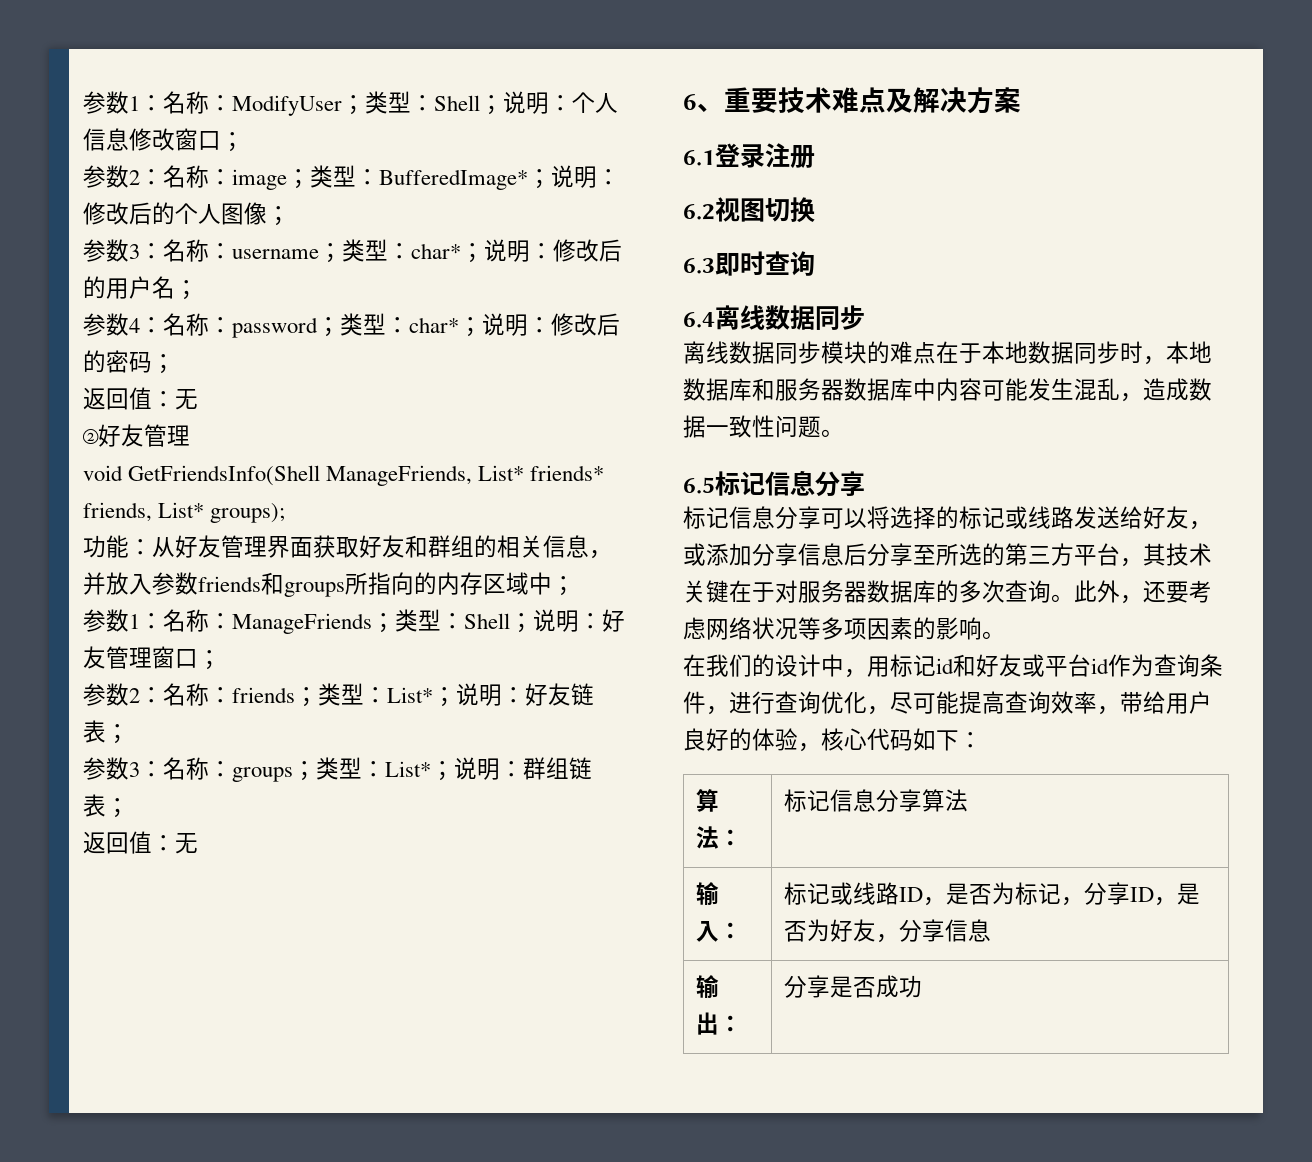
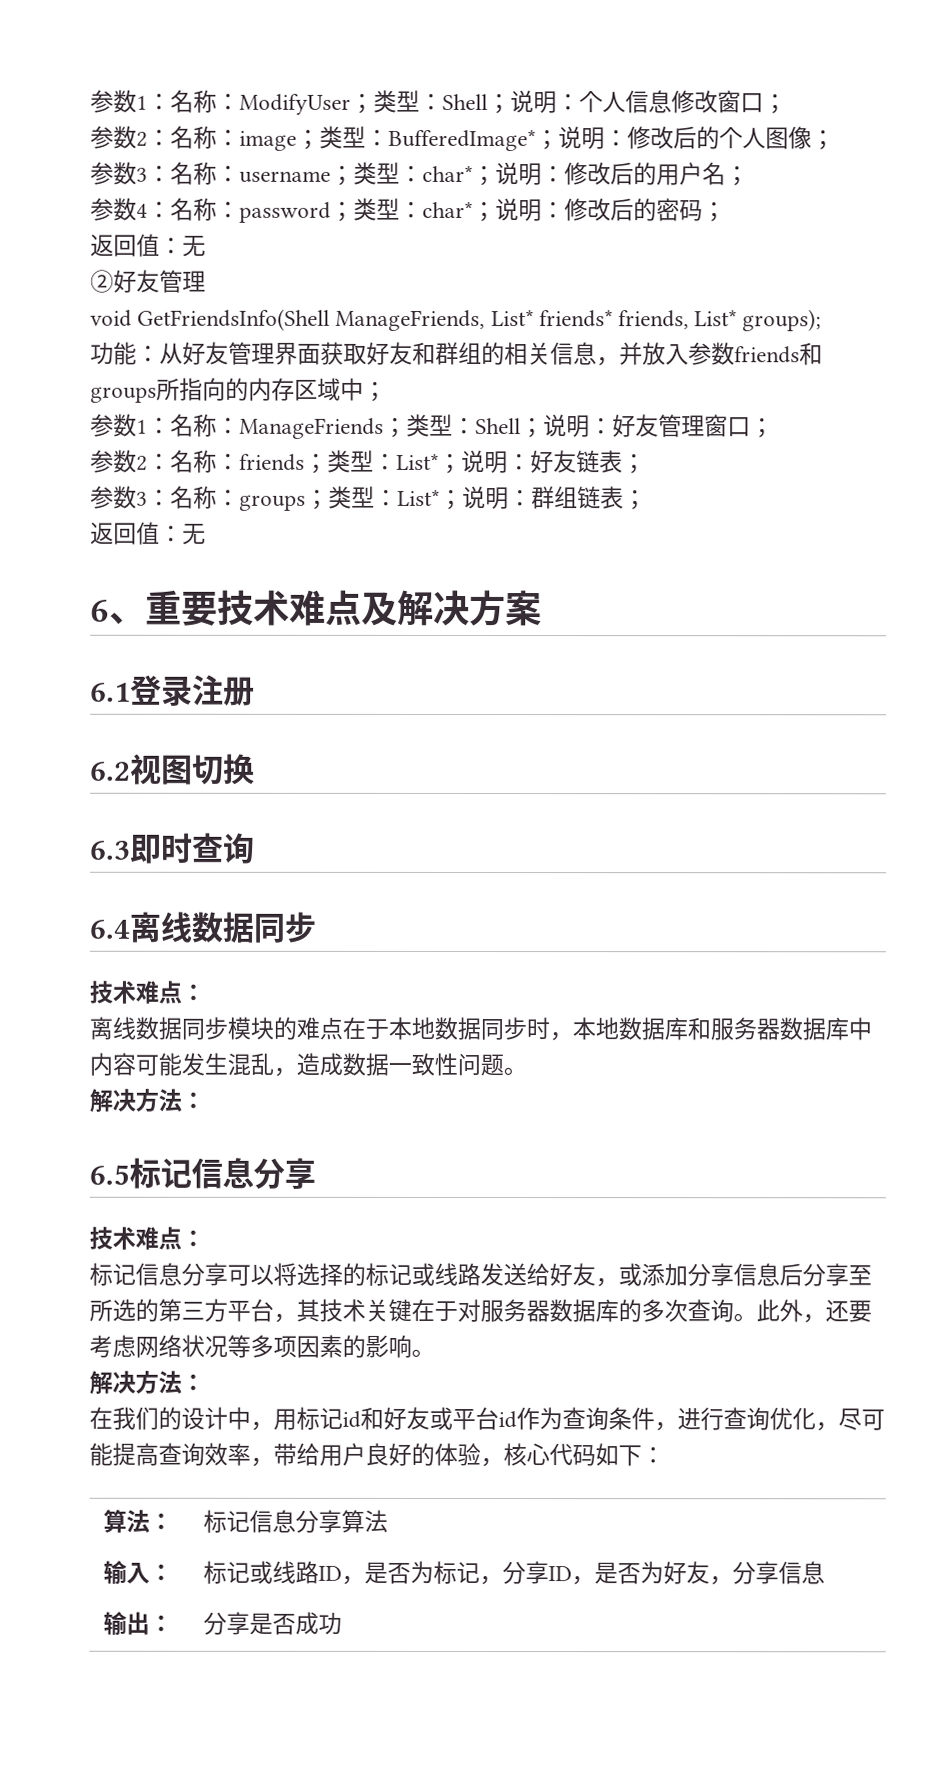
(865, 317) none -> [89,980,205,1004] // 技术难点：
(844, 433) none -> [89,1088,205,1113] // 解决方法：
(865, 483) none -> [89,1226,205,1250] // 技术难点：
(1005, 635) none -> [89,1370,205,1395] // 解决方法：

